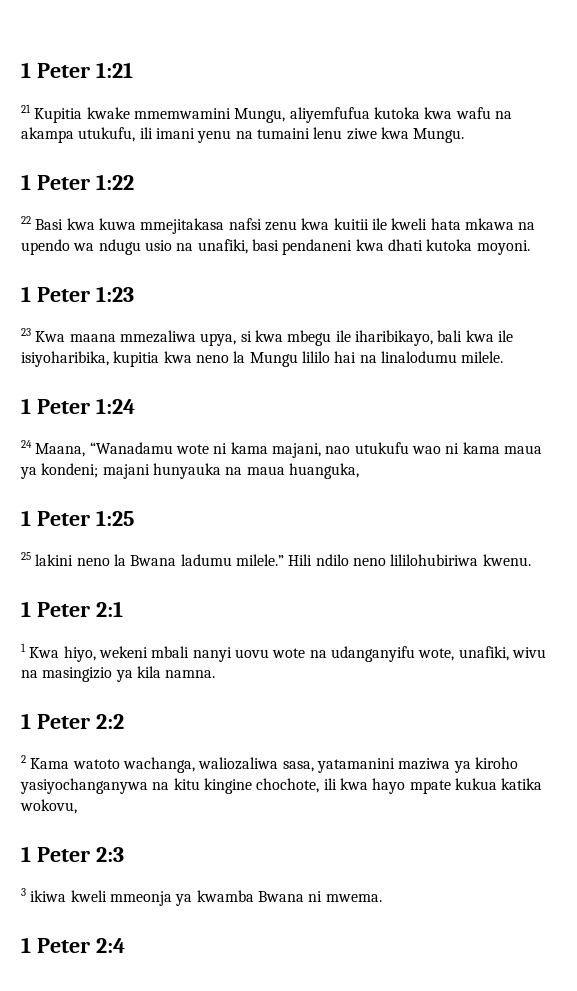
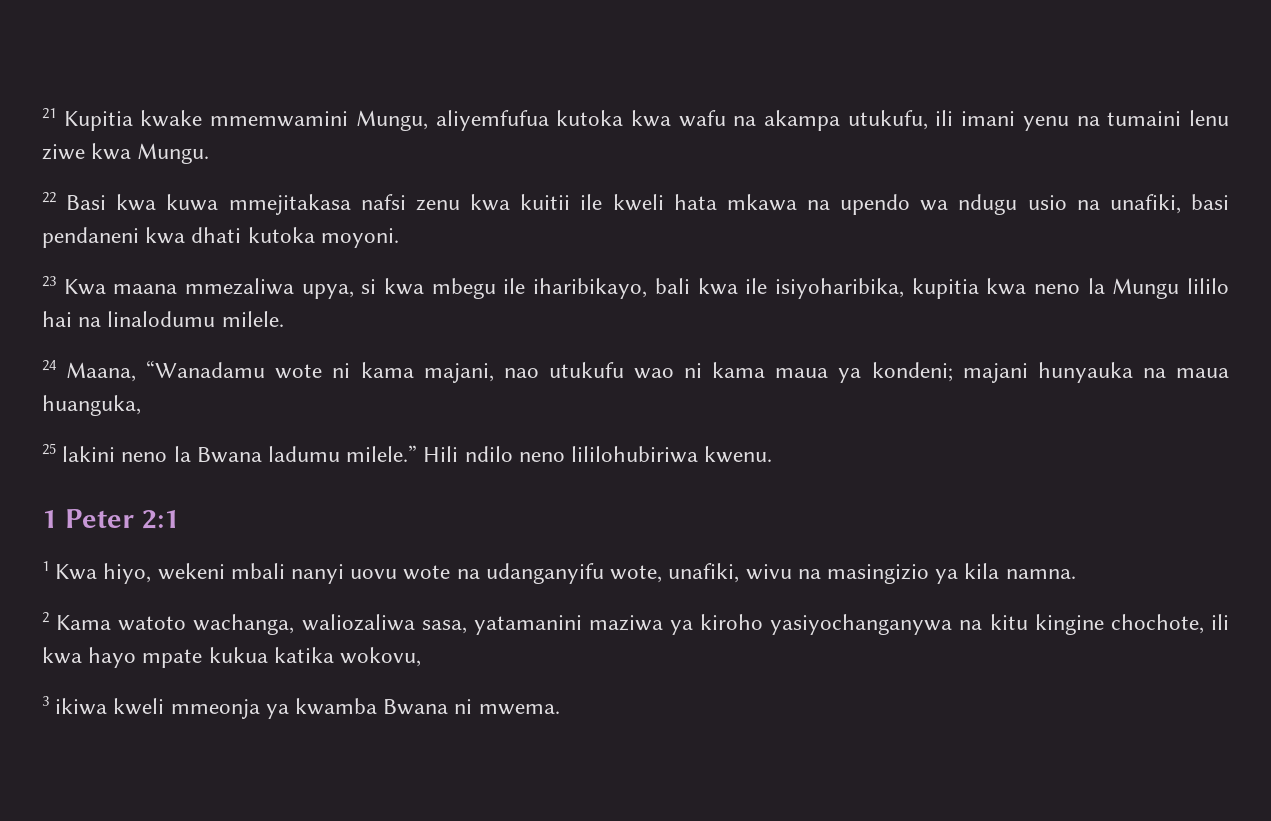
[21,62,133,78] 1 Peter 1:21 // -> (42, 113) none
[21,174,134,190] // 1 Peter 1:22 -> (210, 153) none
[21,286,134,302] // 1 Peter 1:23 -> (399, 238) none
[21,398,135,414] // 1 Peter 1:24 -> (284, 319) none
[21,510,134,526] // 1 Peter 1:25 -> (141, 405) none
[21,713,124,729] // 1 Peter 2:2 -> (1076, 574) none
[21,846,124,862] // 1 Peter 2:3 -> (422, 657) none
[21,937,125,953] // 1 Peter 2:4 -> (560, 709) none

